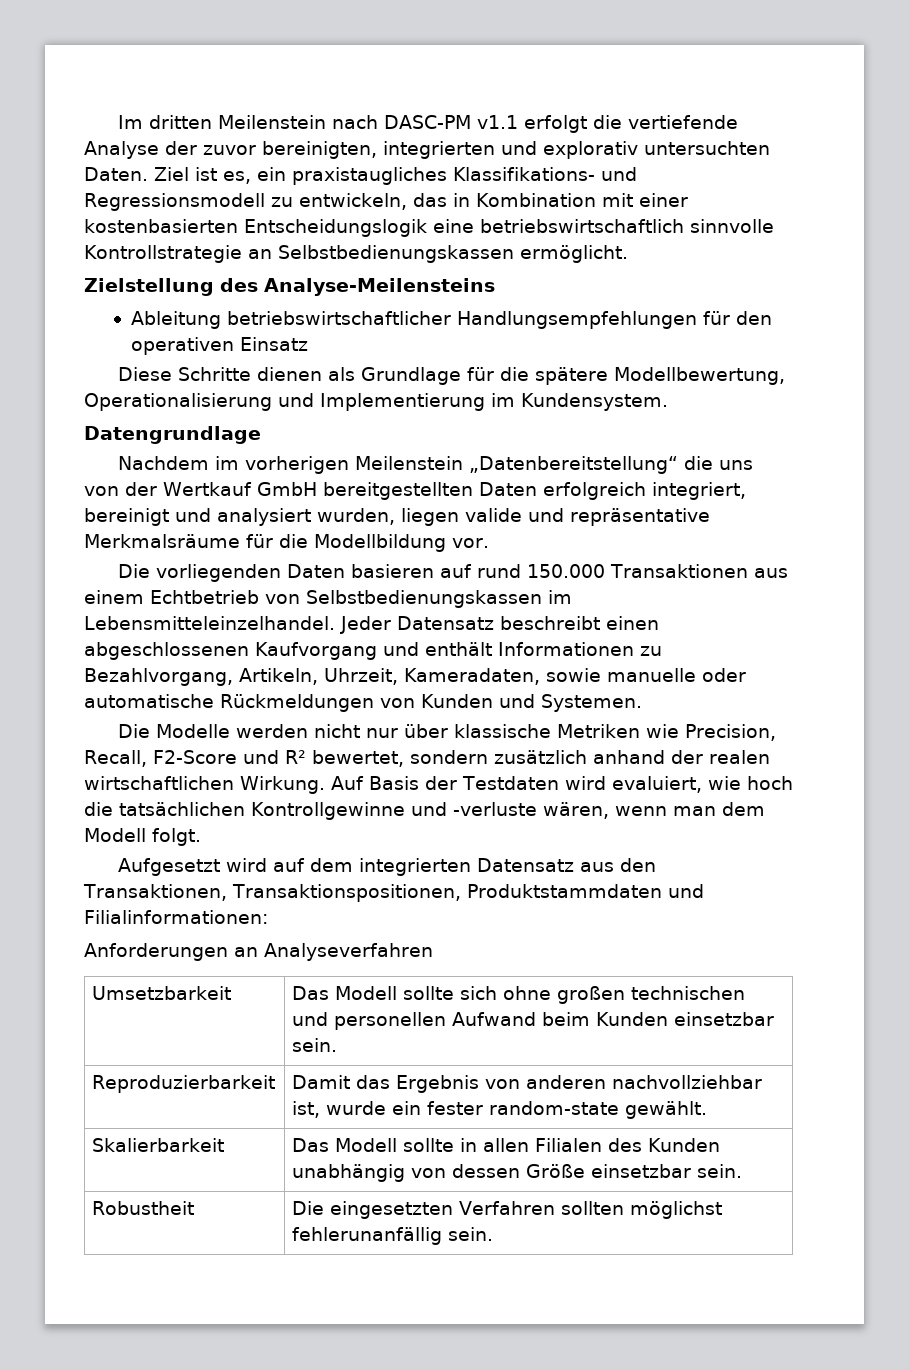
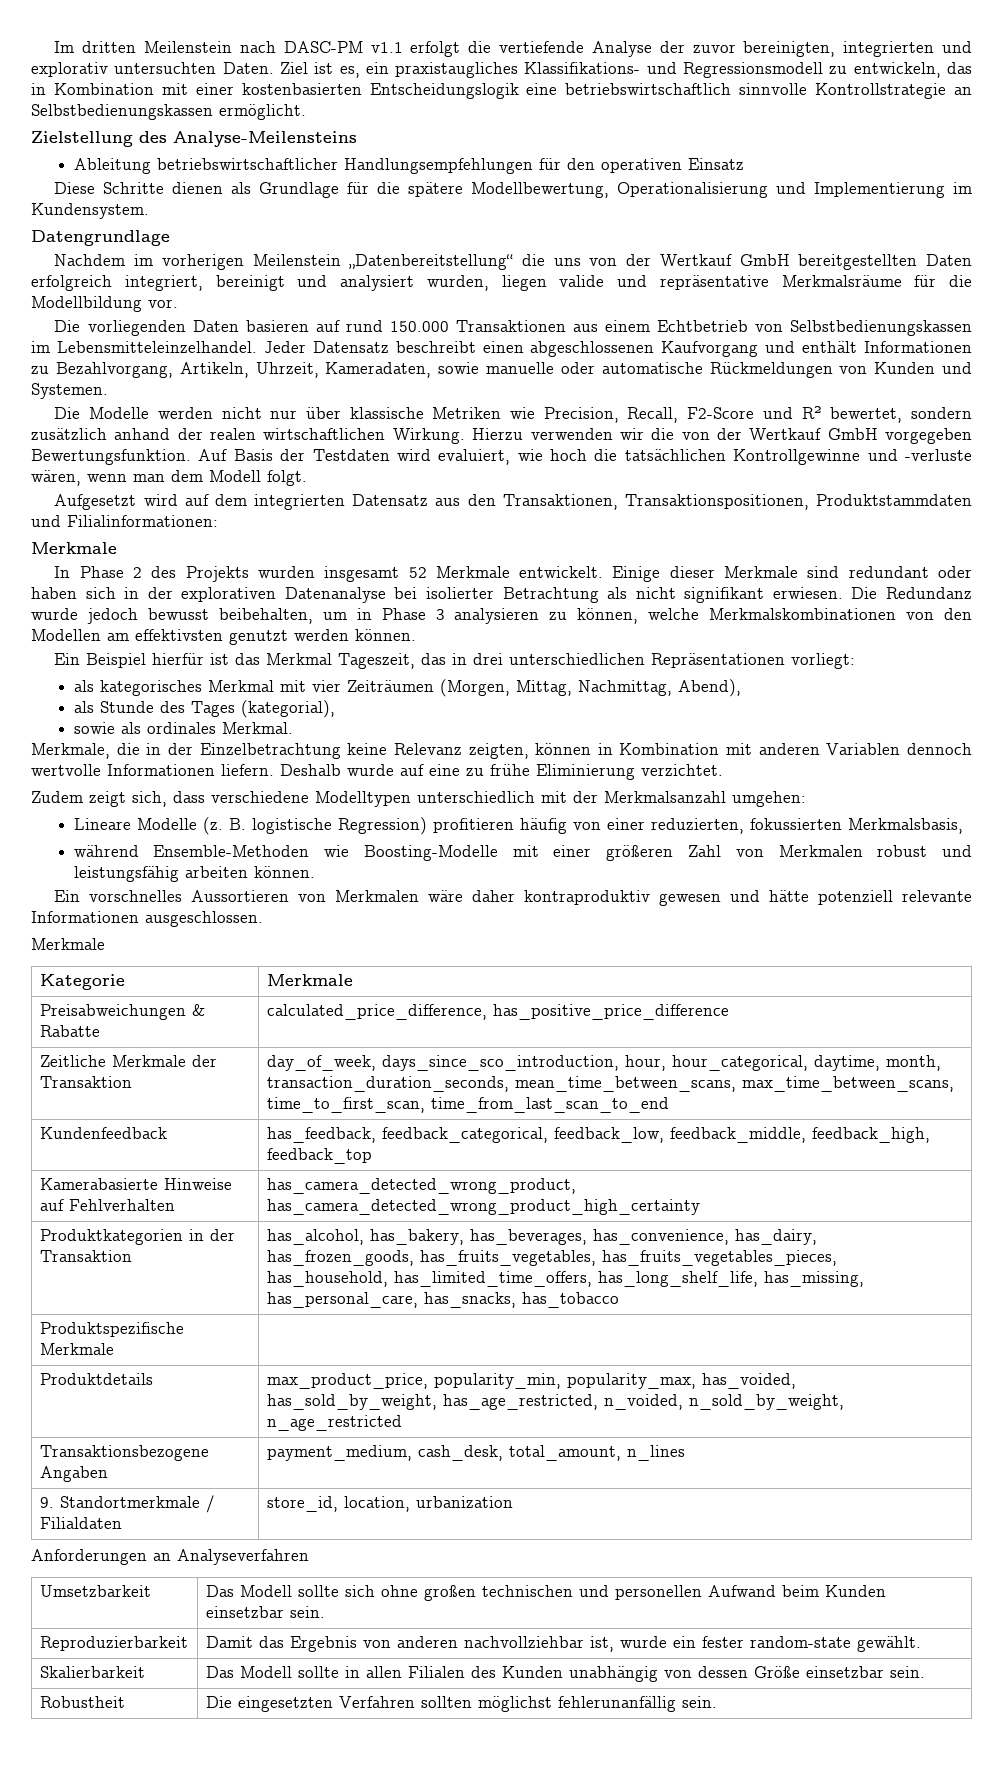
(325, 785) none -> [472,428,973,444] [31,449,191,465] Hierzu verwenden wir die von der Wertkauf GmbH vorgegeben Bewertungsfunktion.
(268, 917) none -> [31,542,117,554] [54,566,973,582] [31,587,972,603] [31,608,973,624] [31,629,416,645] [54,653,856,669] [73,679,741,697] [73,700,335,718] [73,722,293,734] [31,743,972,759] [31,764,723,780] [31,791,806,807] [73,817,963,835] [73,845,972,861] [73,866,315,882] [54,890,972,906] [31,911,263,927] [31,938,105,950] [39,974,125,990] [266,974,353,986] [39,1004,205,1020] [39,1025,100,1037] [266,1004,729,1020] [39,1055,217,1067] [39,1076,132,1088] [266,1055,941,1071] [266,1076,954,1092] [266,1097,669,1113] [39,1127,167,1139] [266,1127,930,1143] [266,1148,372,1164] [39,1178,232,1190] [39,1199,175,1211] [266,1178,576,1194] [266,1199,700,1215] [39,1229,235,1245] [39,1250,132,1262] [266,1229,817,1245] [266,1250,837,1266] [266,1271,864,1287] [266,1292,619,1308] [39,1322,184,1337] [39,1343,114,1355] [39,1373,153,1385] [266,1373,796,1389] [266,1394,844,1410] [266,1415,402,1431] [39,1445,209,1461] [39,1466,108,1482] [266,1445,685,1461] [39,1495,215,1513] [39,1517,122,1529] [266,1496,513,1512] // Merkmale // In Phase 2 des Projekts wurden insgesamt 52 Merkmale entwickelt. Einige dieser Merkmale sind redundant oder haben sich in der explorativen Datenanalyse bei isolierter Betrachtung als nicht signifikant erwiesen. Die Redundanz wurde jedoch bewusst beibehalten, um in Phase 3 analysieren zu können, welche Merkmalskombinationen von den Modellen am effektivsten genutzt werden können. // Ein Beispiel hierfür ist das Merkmal Tageszeit, das in drei unterschiedlichen Repräsentationen vorliegt: // als kategorisches Merkmal mit vier Zeiträumen (Morgen, Mittag, Nachmittag, Abend), // als Stunde des Tages (kategorial), // sowie als ordinales Merkmal. // Merkmale, die in der Einzelbetrachtung keine Relevanz zeigten, können in Kombination mit anderen Variablen dennoch wertvolle Informationen liefern. Deshalb wurde auf eine zu frühe Eliminierung verzichtet. // Zudem zeigt sich, dass verschiedene Modelltypen unterschiedlich mit der Merkmalsanzahl umgehen: // Lineare Modelle (z. B. logistische Regression) profitieren häufig von einer reduzierten, fokussierten Merkmalsbasis, // während Ensemble-Methoden wie Boosting-Modelle mit einer größeren Zahl von Merkmalen robust und leistungsfähig arbeiten können. // Ein vorschnelles Aussortieren von Merkmalen wäre daher kontraproduktiv gewesen und hätte potenziell relevante Informationen ausgeschlossen. // Merkmale // Kategorie | Merkmale // Preisabweichungen & Rabatte | calculated_price_difference, has_positive_price_difference // Zeitliche Merkmale der Transaktion | day_of_week, days_since_sco_introduction, hour, hour_categorical, daytime, month, transaction_duration_seconds, mean_time_between_scans, max_time_between_scans, time_to_first_scan, time_from_last_scan_to_end // Kundenfeedback | has_feedback, feedback_categorical, feedback_low, feedback_middle, feedback_high, feedback_top // Kamerabasierte Hinweise auf Fehlverhalten | has_camera_detected_wrong_product, has_camera_detected_wrong_product_high_certainty // Produktkategorien in der Transaktion | has_alcohol, has_bakery, has_beverages, has_convenience, has_dairy, has_frozen_goods, has_fruits_vegetables, has_fruits_vegetables_pieces, has_household, has_limited_time_offers, has_long_shelf_life, has_missing, has_personal_care, has_snacks, has_tobacco // Produktspezifische Merkmale | // Produktdetails | max_product_price, popularity_min, popularity_max, has_voided, has_sold_by_weight, has_age_restricted, n_voided, n_sold_by_weight, n_age_restricted // Transaktionsbezogene Angaben | payment_medium, cash_desk, total_amount, n_lines // 9. Standortmerkmale / Filialdaten | store_id, location, urbanization

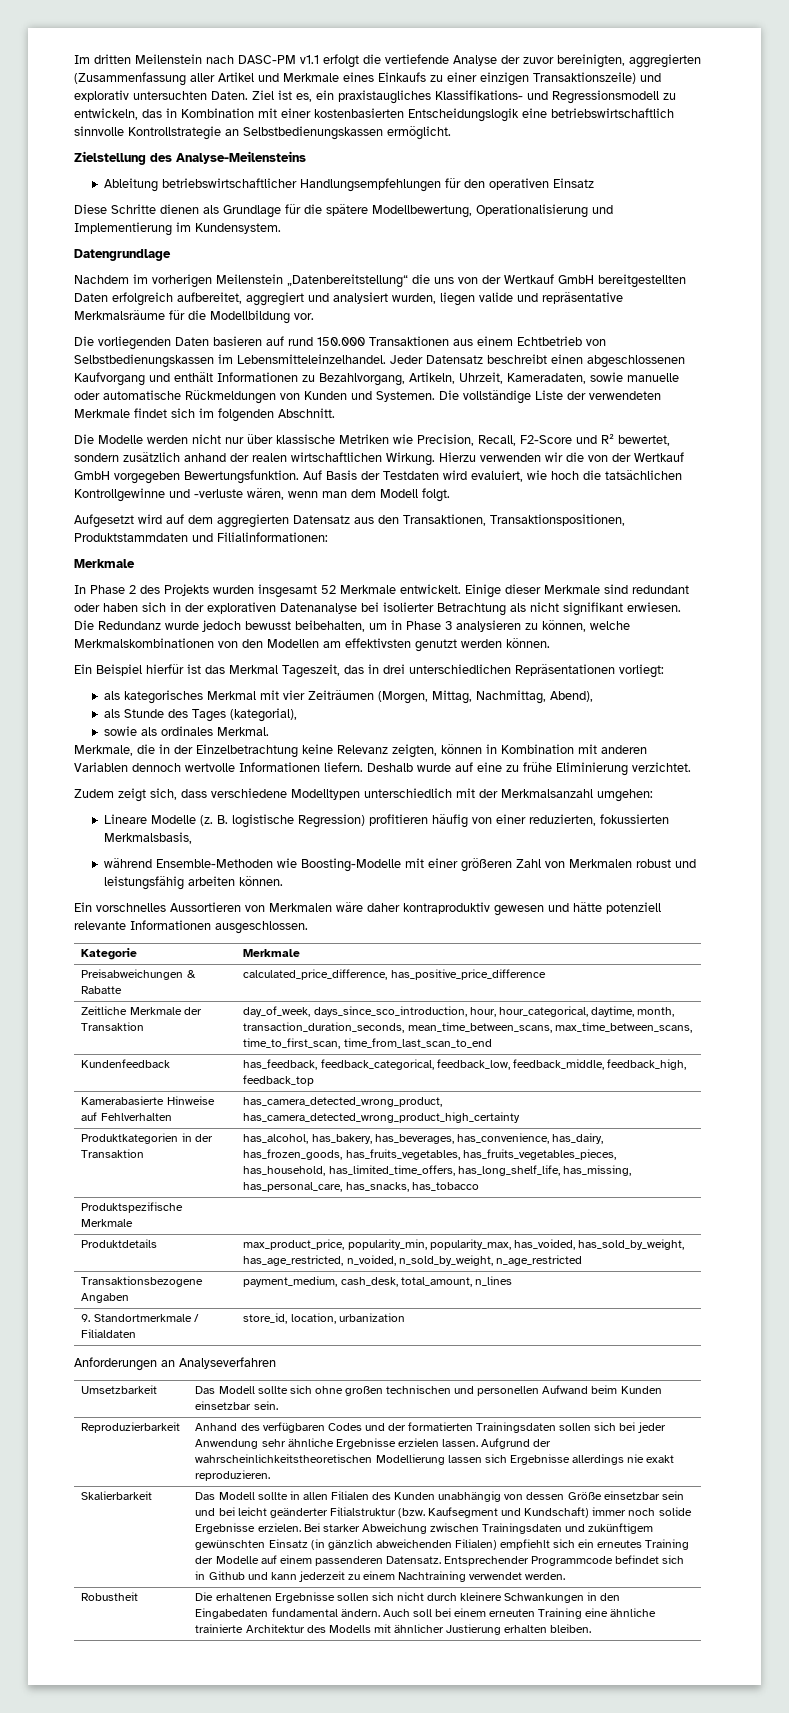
[843,41,935,57] integrierten -> [629,54,701,68] [74,72,636,86] aggregierten (Zusammenfassung aller Artikel und Merkmale eines Einkaufs zu einer einzigen Transaktionszeile)
[124,275,285,291] integriert, bereinigt -> [177,292,304,306] aufbereitet, aggregiert
(108, 391) none -> [439,390,661,404] [74,408,335,422] Die vollständige Liste der verwendeten Merkmale findet sich im folgenden Abschnitt.
[254,494,346,510] integrierten -> [217,514,289,528] aggregierten
[31,938,105,950] // Merkmale -> (308, 927) none
[205,1636,921,1652] Damit das Ergebnis von anderen nachvollziehbar ist, wurde ein fester random-state gewählt. -> [195,1422,666,1433] [195,1438,552,1449] [195,1454,675,1465] [195,1470,271,1481] Anhand des verfügbaren Codes und der formatierten Trainingsdaten sollen sich bei jeder Anwendung sehr ähnliche Ergebnisse erzielen lassen. Aufgrund der wahrscheinlichkeitstheoretischen Modellierung lassen sich Ergebnisse allerdings nie exakt reproduzieren.
[889,1666,925,1678] [39,1696,125,1708] [205,1696,717,1712] sein. // Robustheit | Die eingesetzten Verfahren sollten möglichst fehlerunanfällig sein. -> [661,1491,684,1500] [195,1507,692,1518] [195,1523,654,1534] [195,1539,690,1550] [195,1555,685,1566] [195,1571,566,1582] [81,1592,139,1601] [195,1592,621,1603] [195,1608,657,1619] [195,1624,592,1635] sein und bei leicht geänderter Filialstruktur (bzw. Kaufsegment und Kundschaft) immer noch solide Ergebnisse erzielen. Bei starker Abweichung zwischen Trainingsdaten und zukünftigem gewünschten Einsatz (in gänzlich abweichenden Filialen) empfiehlt sich ein erneutes Training der Modelle auf einem passenderen Datensatz. Entsprechender Programmcode befindet sich in Github und kann jederzeit zu einem Nachtraining verwendet werden. // Robustheit | Die erhaltenen Ergebnisse sollen sich nicht durch kleinere Schwankungen in den Eingabedaten fundamental ändern. Auch soll bei einem erneuten Training eine ähnliche trainierte Architektur des Modells mit ähnlicher Justierung erhalten bleiben.

